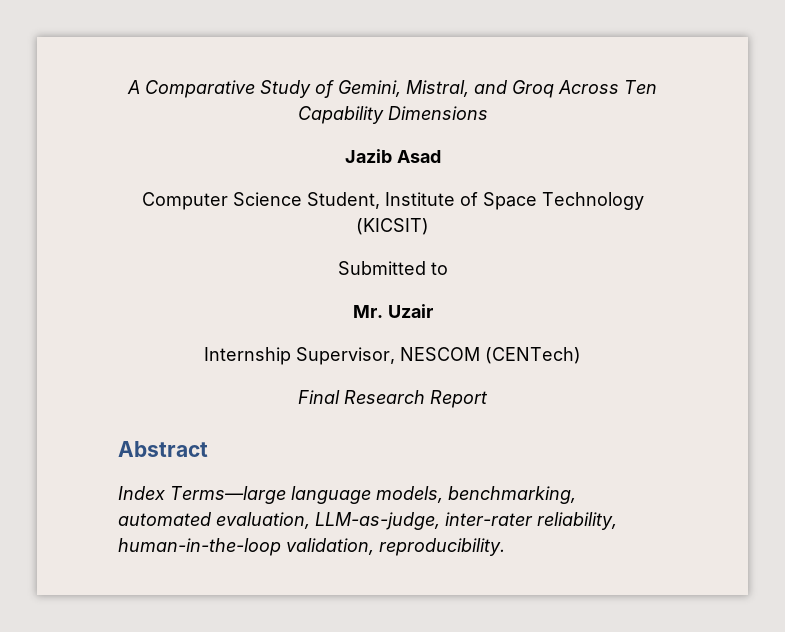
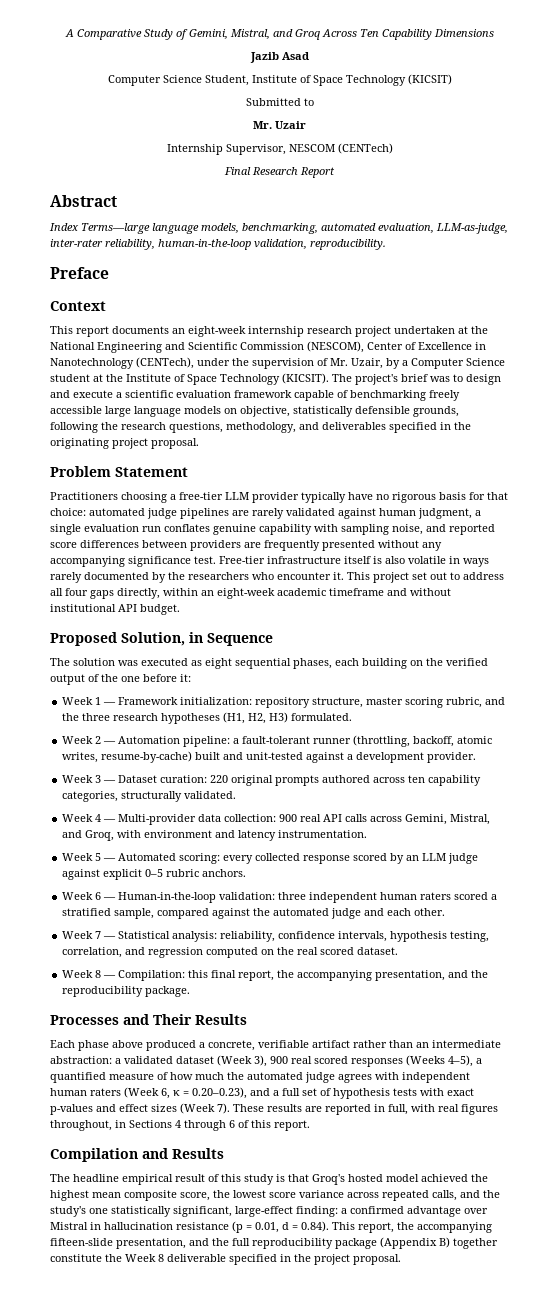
(505, 547) none -> [50,267,109,279] [50,301,106,311] [50,326,488,337] [50,341,486,353] [50,357,505,369] [50,373,501,385] [50,390,460,401] [50,406,459,417] [50,422,471,433] [50,438,199,449] [50,466,188,477] [50,492,508,503] [50,508,481,519] [50,524,495,535] [50,540,442,551] [50,556,489,567] [50,572,504,583] [50,588,451,599] [50,604,180,615] [50,632,273,646] [50,658,488,669] [50,674,191,685] [62,697,506,708] [62,712,353,724] [62,735,493,747] [62,751,477,763] [62,775,482,786] [62,791,237,802] [62,814,491,825] [62,830,368,841] [62,853,479,864] [62,869,247,880] [62,892,498,903] [62,908,446,919] [62,931,490,942] [62,947,399,958] [62,970,489,981] [62,986,191,997] [50,1014,247,1025] [50,1040,501,1051] [50,1055,482,1067] [50,1072,470,1083] [50,1087,474,1099] [50,1103,498,1115] [50,1120,310,1131] [50,1148,224,1162] [50,1174,488,1185] [50,1190,500,1201] [50,1206,488,1217] [50,1221,492,1233] [50,1237,498,1249] [50,1254,401,1265] // Preface // Context // This report documents an eight-week internship research project undertaken at the National Engineering and Scientific Commission (NESCOM), Center of Excellence in Nanotechnology (CENTech), under the supervision of Mr. Uzair, by a Computer Science student at the Institute of Space Technology (KICSIT). The project's brief was to design and execute a scientific evaluation framework capable of benchmarking freely accessible large language models on objective, statistically defensible grounds, following the research questions, methodology, and deliverables specified in the originating project proposal. // Problem Statement // Practitioners choosing a free-tier LLM provider typically have no rigorous basis for that choice: automated judge pipelines are rarely validated against human judgment, a single evaluation run conflates genuine capability with sampling noise, and reported score differences between providers are frequently presented without any accompanying significance test. Free-tier infrastructure itself is also volatile in ways rarely documented by the researchers who encounter it. This project set out to address all four gaps directly, within an eight-week academic timeframe and without institutional API budget. // Proposed Solution, in Sequence // The solution was executed as eight sequential phases, each building on the verified output of the one before it: // Week 1 — Framework initialization: repository structure, master scoring rubric, and the three research hypotheses (H1, H2, H3) formulated. // Week 2 — Automation pipeline: a fault-tolerant runner (throttling, backoff, atomic writes, resume-by-cache) built and unit-tested against a development provider. // Week 3 — Dataset curation: 220 original prompts authored across ten capability categories, structurally validated. // Week 4 — Multi-provider data collection: 900 real API calls across Gemini, Mistral, and Groq, with environment and latency instrumentation. // Week 5 — Automated scoring: every collected response scored by an LLM judge against explicit 0–5 rubric anchors. // Week 6 — Human-in-the-loop validation: three independent human raters scored a stratified sample, compared against the automated judge and each other. // Week 7 — Statistical analysis: reliability, confidence intervals, hypothesis testing, correlation, and regression computed on the real scored dataset. // Week 8 — Compilation: this final report, the accompanying presentation, and the reproducibility package. // Processes and Their Results // Each phase above produced a concrete, verifiable artifact rather than an intermediate abstraction: a validated dataset (Week 3), 900 real scored responses (Weeks 4–5), a quantified measure of how much the automated judge agrees with independent human raters (Week 6, κ = 0.20–0.23), and a full set of hypothesis tests with exact p-values and effect sizes (Week 7). These results are reported in full, with real figures throughout, in Sections 4 through 6 of this report. // Compilation and Results // The headline empirical result of this study is that Groq's hosted model achieved the highest mean composite score, the lowest score variance across repeated calls, and the study's one statistically significant, large-effect finding: a confirmed advantage over Mistral in hallucination resistance (p = 0.01, d = 0.84). This report, the accompanying fifteen-slide presentation, and the full reproducibility package (Appendix B) together constitute the Week 8 deliverable specified in the project proposal.

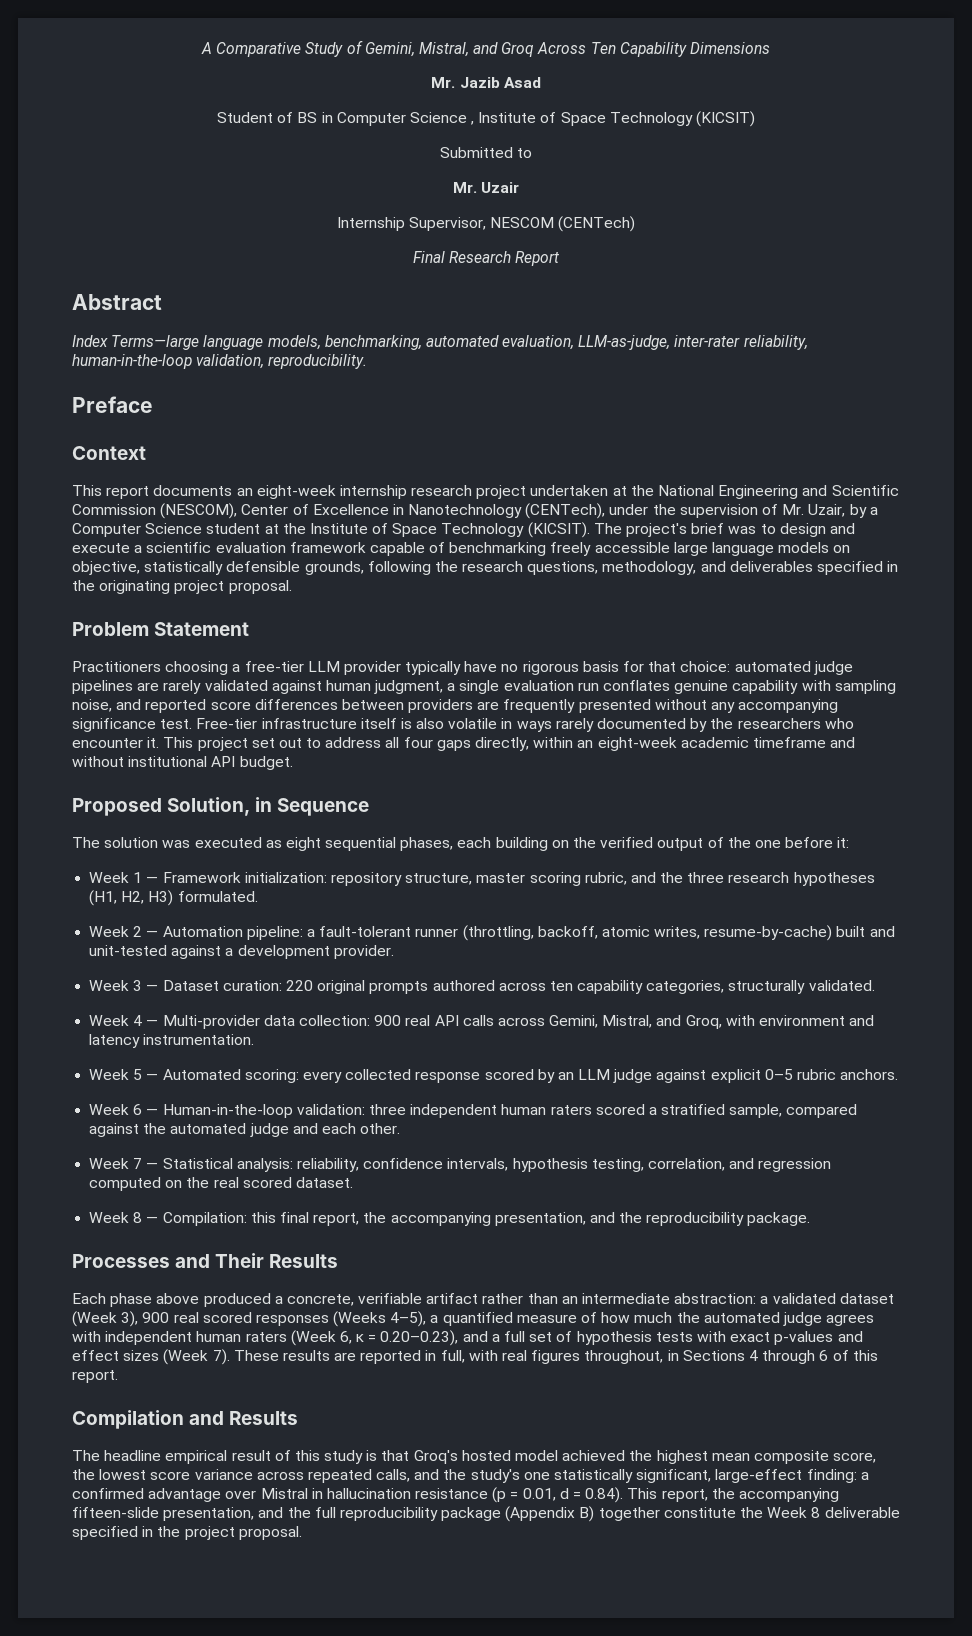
(494, 33) none -> [431,77,456,88] Mr.
[107,75,249,86] Computer Science Student, -> [216,112,475,126] Student of BS in Computer Science ,

